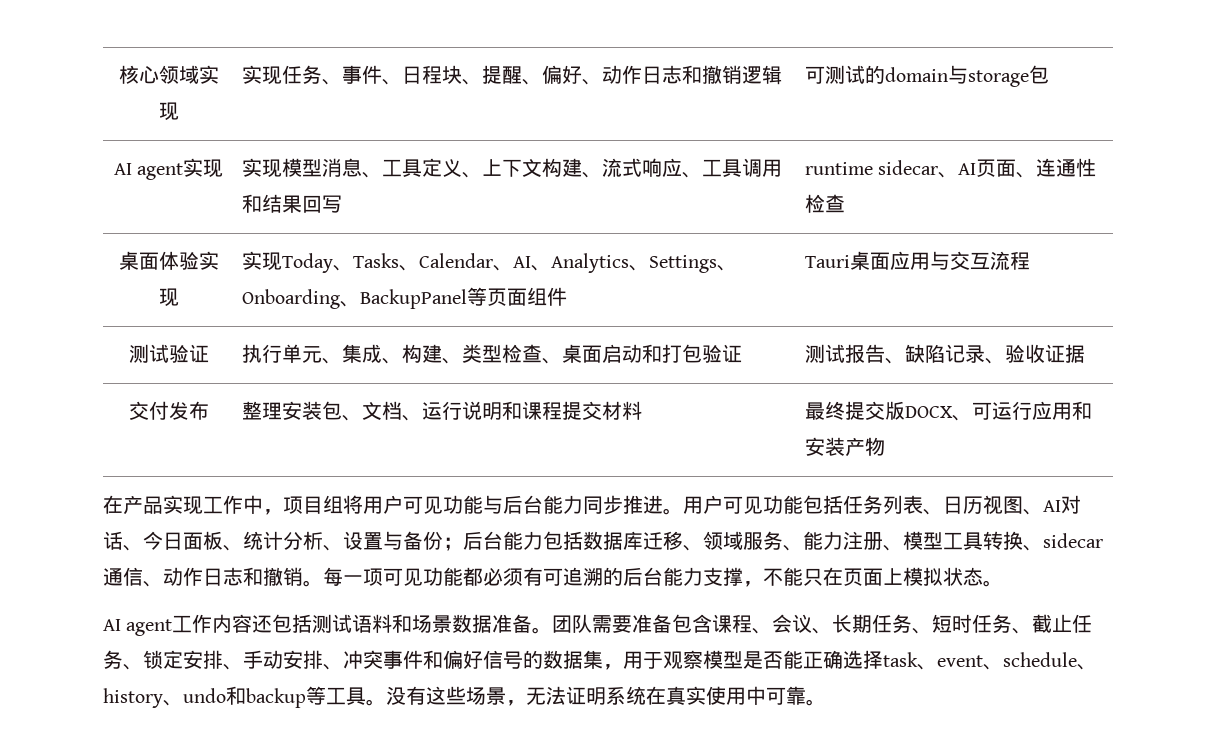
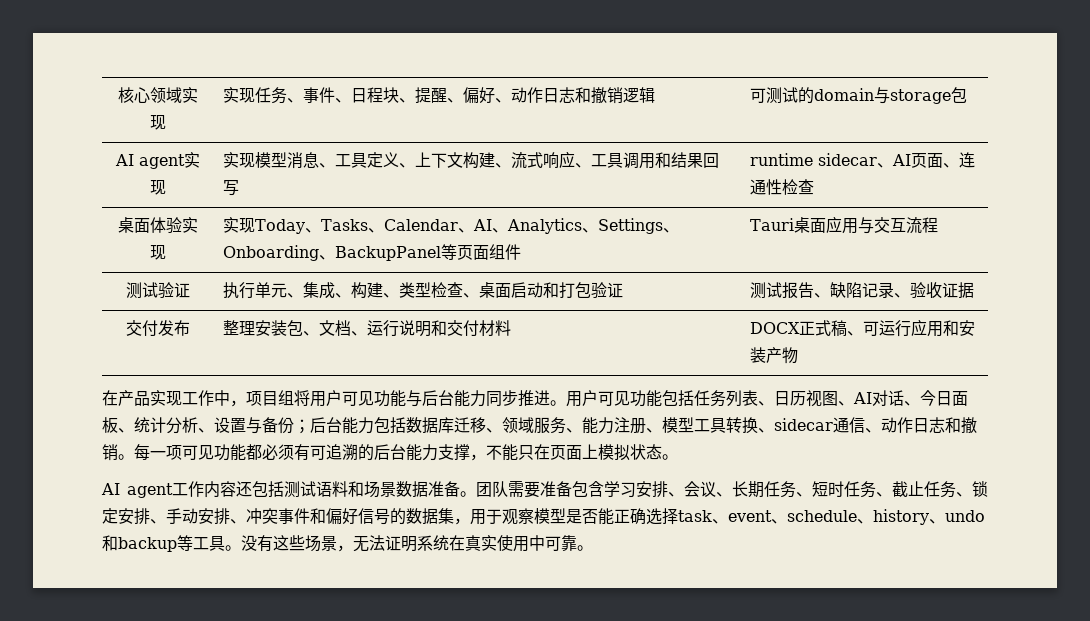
[521,401,602,420] 课程提交 -> [446,320,479,337] 交付
[804,401,953,420] 最终提交版DOCX -> [749,320,847,336] DOCX正式稿
[712,614,753,633] 课程 -> [604,481,668,498] 学习安排

